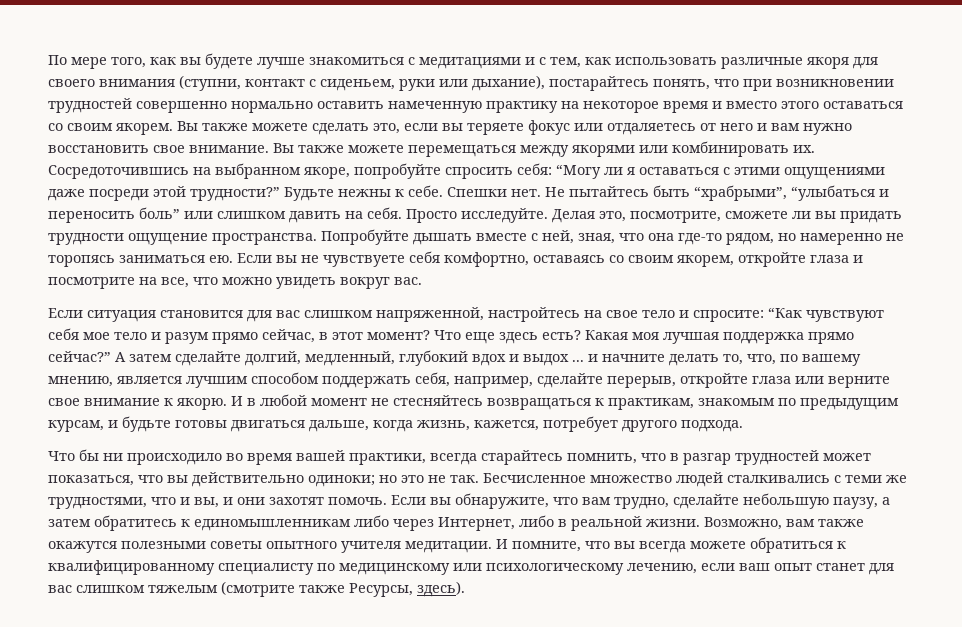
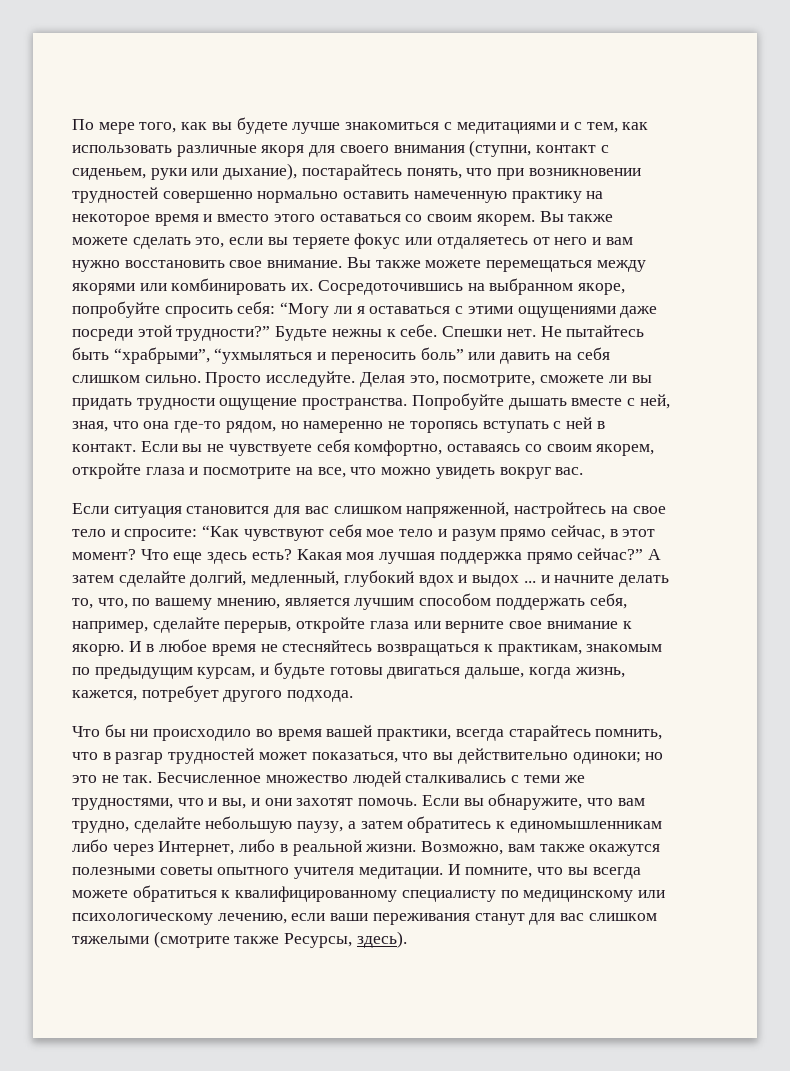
[791,185,875,201] “улыбаться -> [214,348,313,364] “ухмыляться
[217,211,286,219] слишком -> (496, 356) none
[367,207,402,219] себя. -> [576,347,610,360] [72,375,201,383] себя слишком сильно.
[119,255,233,263] заниматься ею. -> [482,417,605,433] [72,444,136,452] вступать с ней в контакт.
[260,394,367,406] любой момент -> [159,639,256,656] любое время
[739,563,894,575] [48,585,218,593] ваш опыт станет для вас слишком тяжелым -> [330,913,657,925] [72,936,149,944] ваши переживания станут для вас слишком тяжелыми

